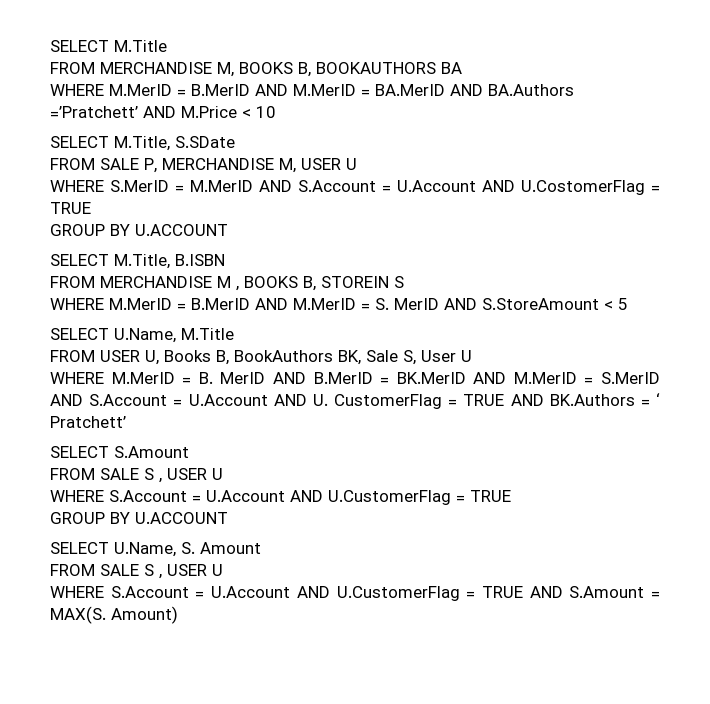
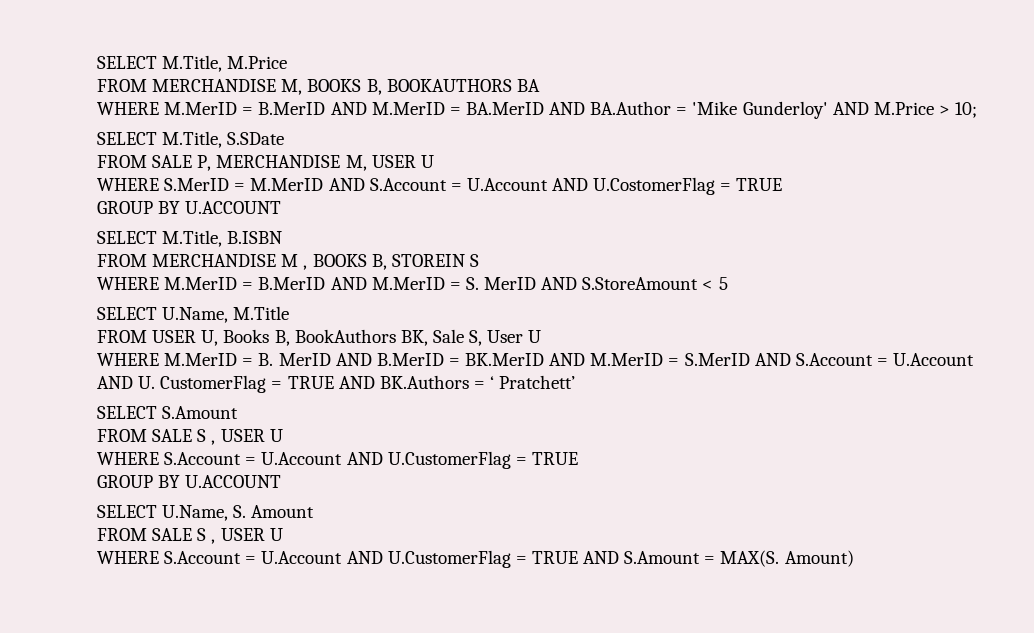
[50,40,167,52] SELECT M.Title -> [97,55,288,72] SELECT M.Title, M.Price
[488,84,574,96] [50,106,276,118] BA.Authors =’Pratchett’ AND M.Price < 10 -> [590,101,978,119] BA.Author = 'Mike Gunderloy' AND M.Price > 10;

